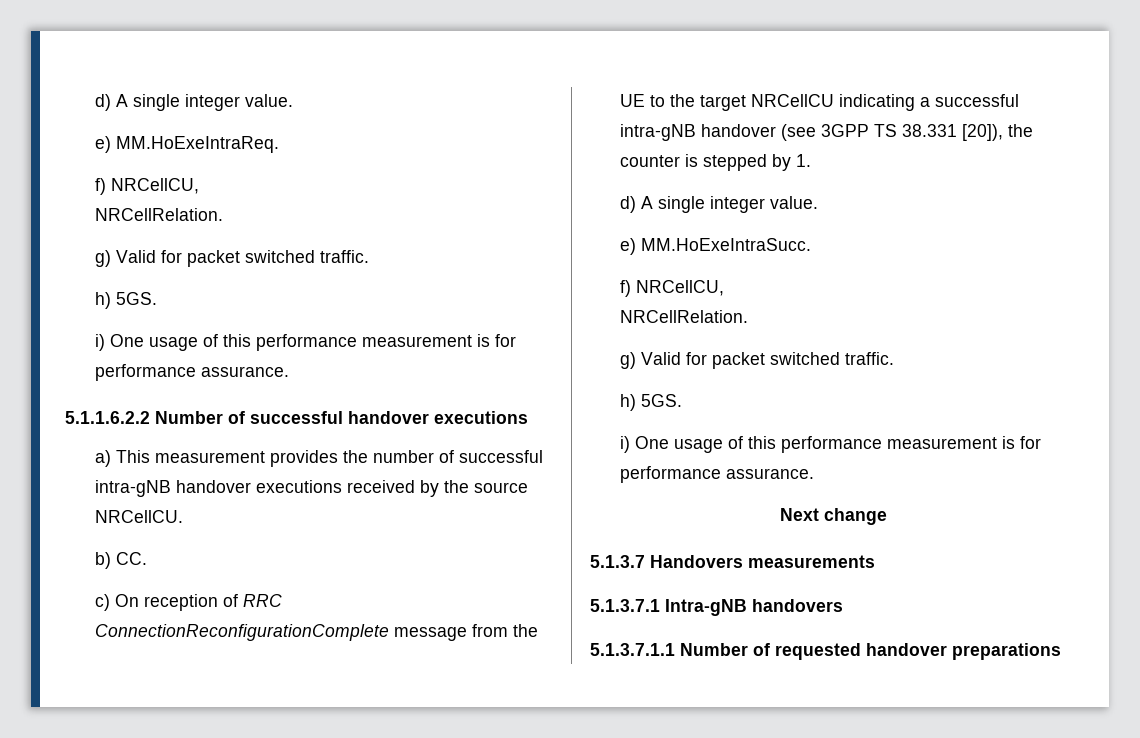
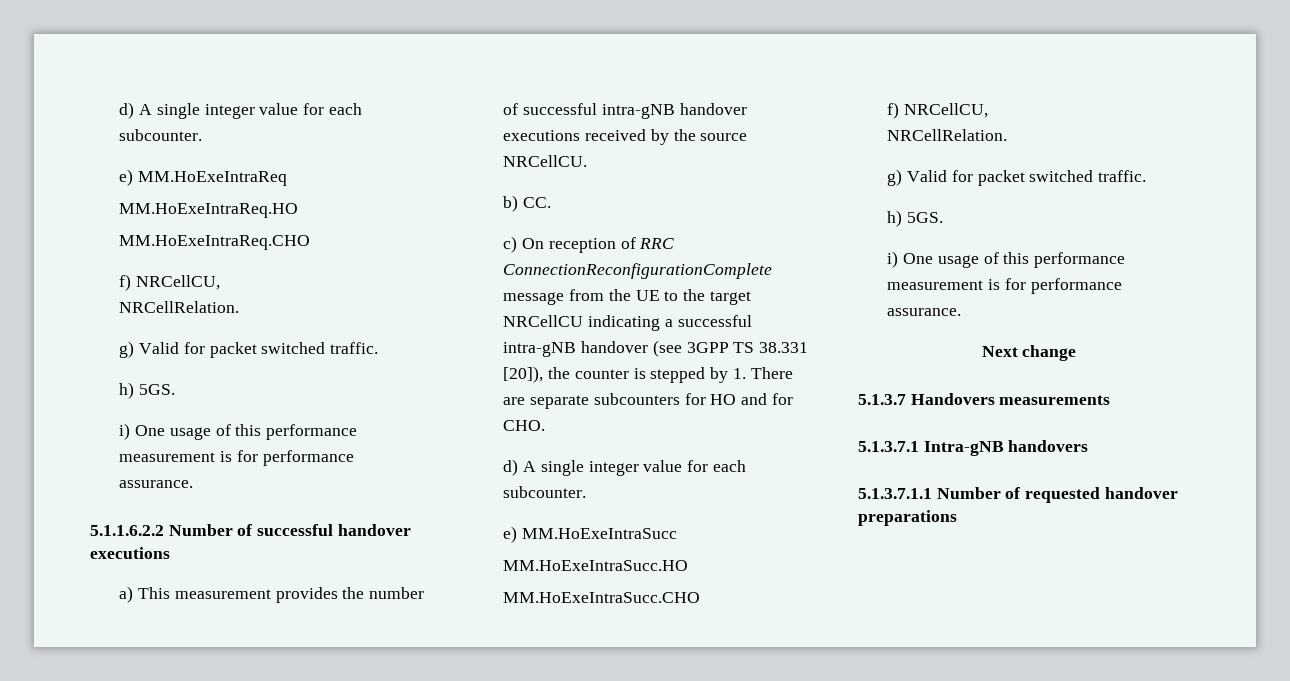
[94,94,293,111] [94,136,279,153] d) A single integer value. // e) MM.HoExeIntraReq. -> [119,102,362,119] [119,129,203,141] [119,169,288,186] [119,203,299,218] [119,235,311,250] d) A single integer value for each subcounter. // e) MM.HoExeIntraReq // MM.HoExeIntraReq.HO // MM.HoExeIntraReq.CHO
[619,196,818,213] [619,238,811,255] // d) A single integer value. // e) MM.HoExeIntraSucc. -> [750,367,793,379] [503,393,793,409] [503,420,546,431] [503,459,746,476] [503,486,587,498] [503,526,678,543] [503,560,689,571] [503,592,701,603] There are separate subcounters for HO and for CHO. // d) A single integer value for each subcounter. // e) MM.HoExeIntraSucc // MM.HoExeIntraSucc.HO // MM.HoExeIntraSucc.CHO

